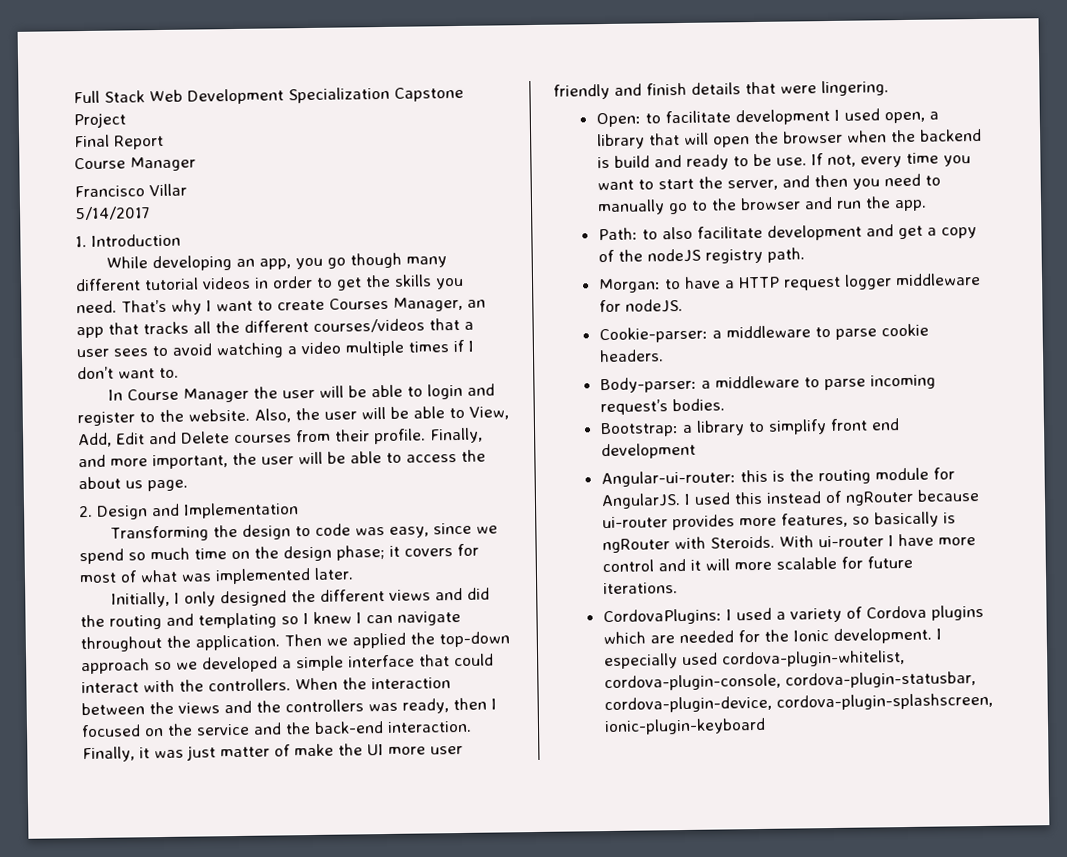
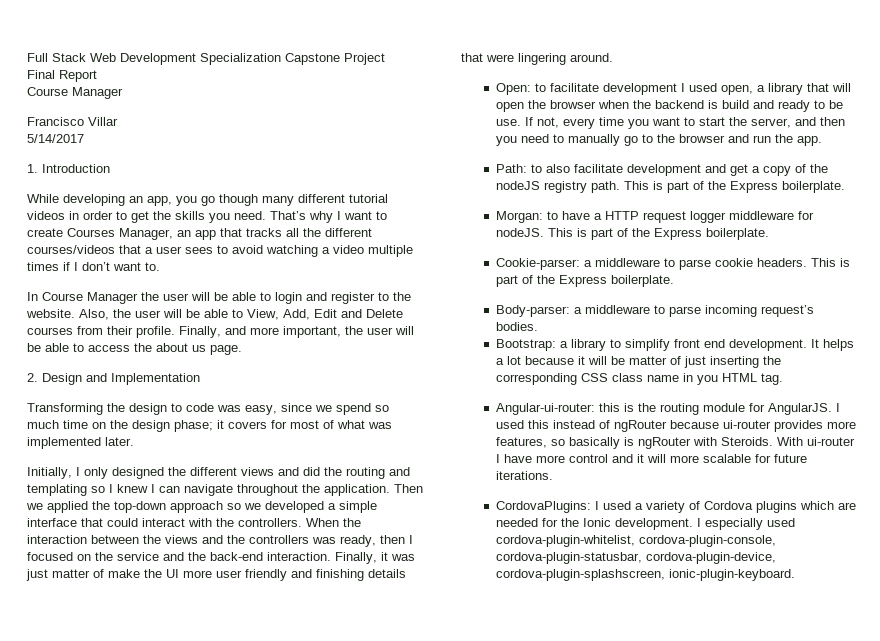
[646,82,687,96] finish -> [316,569,364,581] finishing
[821,80,889,97] lingering. -> [518,53,613,65] lingering around.
(805, 255) none -> [623,181,845,193] This is part of the Express boilerplate.
(683, 305) none -> [547,228,769,240] This is part of the Express boilerplate.
(664, 356) none -> [810,258,850,267] [495,275,674,287] This is part of the Express boilerplate.
[600,442,696,460] development -> [728,339,854,351] [495,356,781,368] [495,373,783,385] development. It helps a lot because it will be matter of just inserting the corresponding CSS class name in you HTML tag.
[603,717,766,736] ionic-plugin-keyboard -> [668,569,795,581] ionic-plugin-keyboard.

